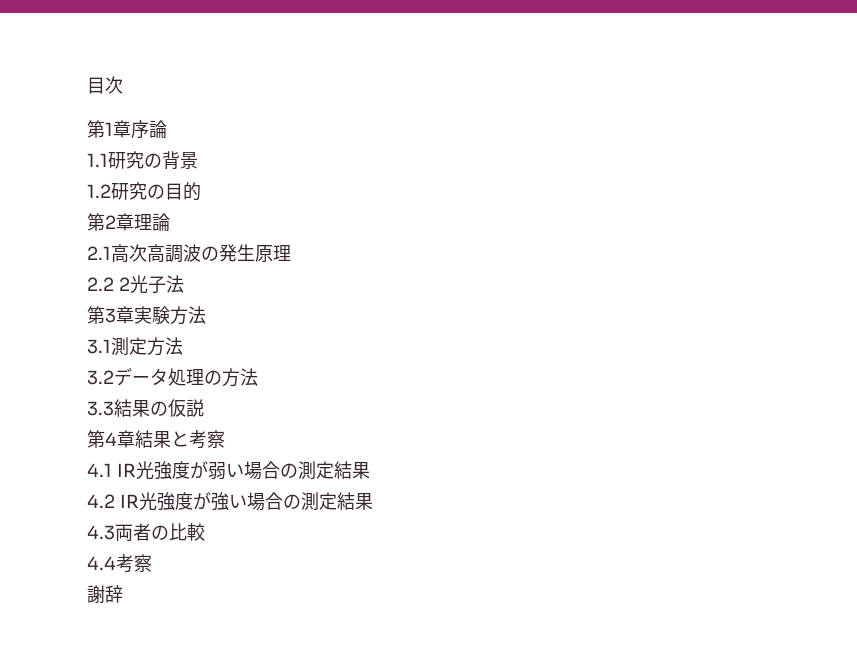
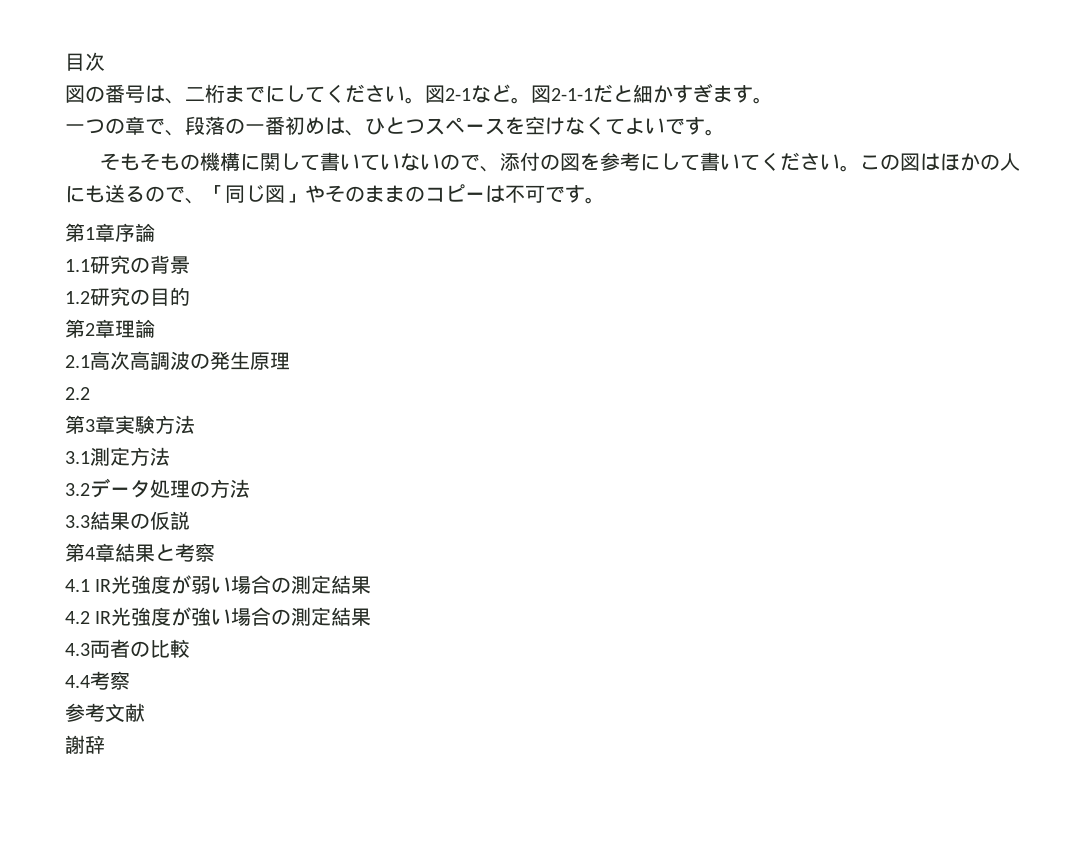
(123, 85) none -> [65,83,773,104] [65,116,725,136] [100,152,1021,172] [65,184,605,204] // 図の番号は、二桁までにしてください。図2-1など。図2-1-1だと細かすぎます。 // 一つの章で、段落の一番初めは、ひとつスペースを空けなくてよいです。 // そもそもの機構に関して書いていないので、添付の図を参考にして書いてください。この図はほかの人にも送るので、「同じ図」やそのままのコピーは不可です。
[118,275,184,294] 2光子法 -> (90, 393) none
(152, 563) none -> [65,703,145,722] // 参考文献

